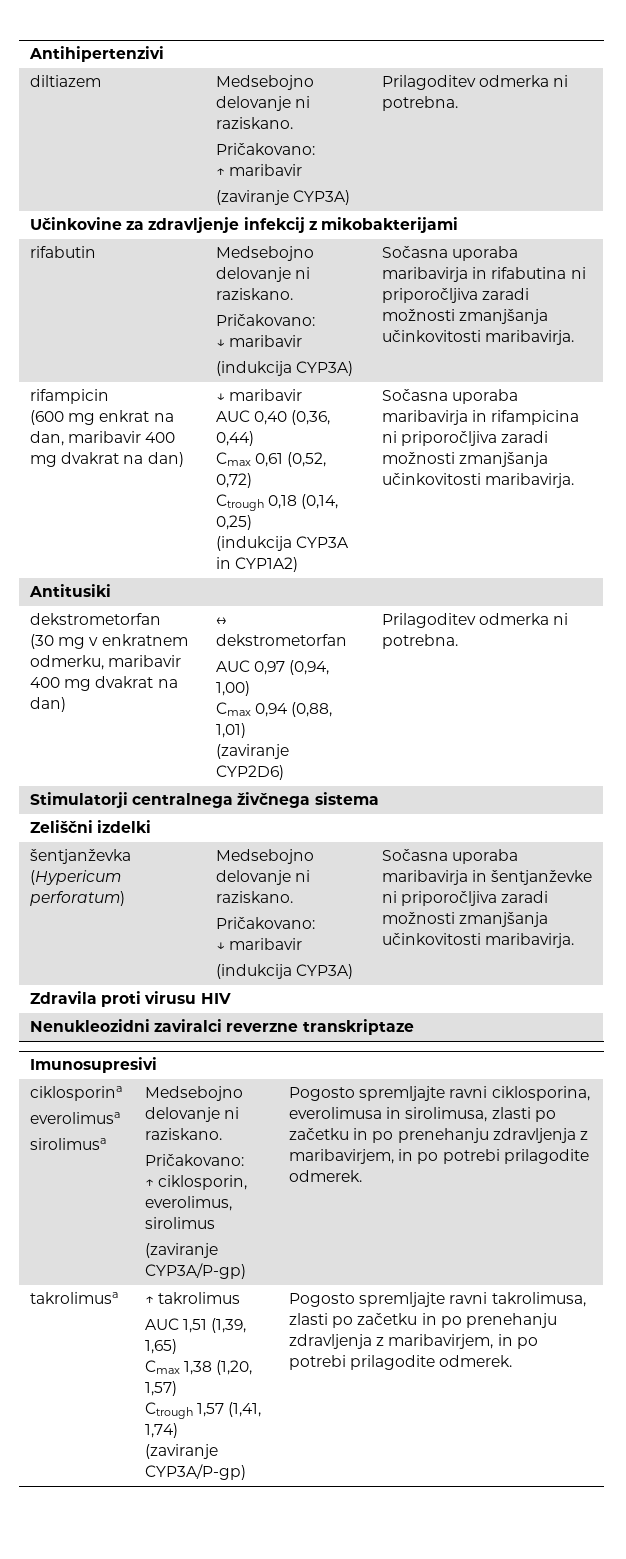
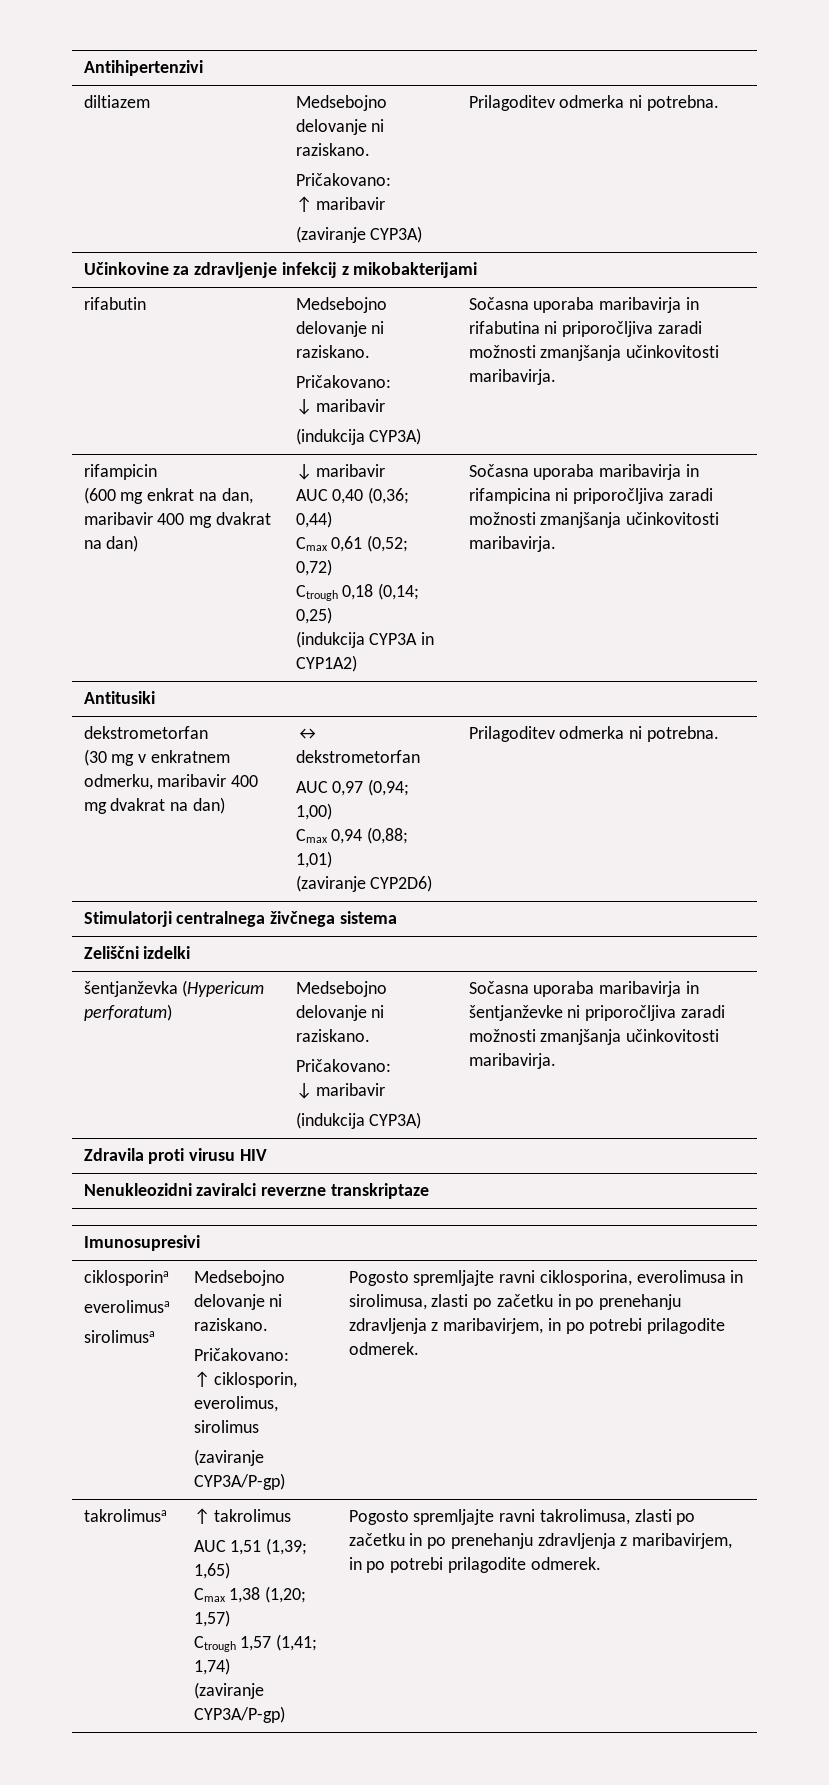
[291,410,331,425] (0,36, -> [368,487,410,504] (0,36;
[287,452,327,467] (0,52, -> [367,535,409,552] (0,52;
[301,494,339,509] (0,14, -> [378,583,420,600] (0,14;
[289,660,330,675] (0,94, -> [368,779,410,796] (0,94;
[291,702,333,717] (0,88, -> [367,827,409,844] (0,88;
[211,1318,247,1333] (1,39, -> [266,1538,308,1555] (1,39;
[216,1360,253,1375] (1,20, -> [265,1586,307,1603] (1,20;
[228,1402,262,1417] (1,41, -> [276,1634,318,1651] (1,41;

